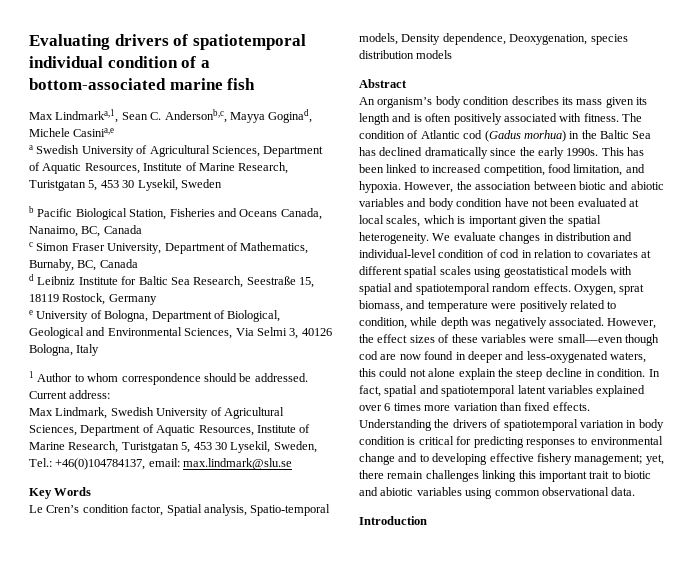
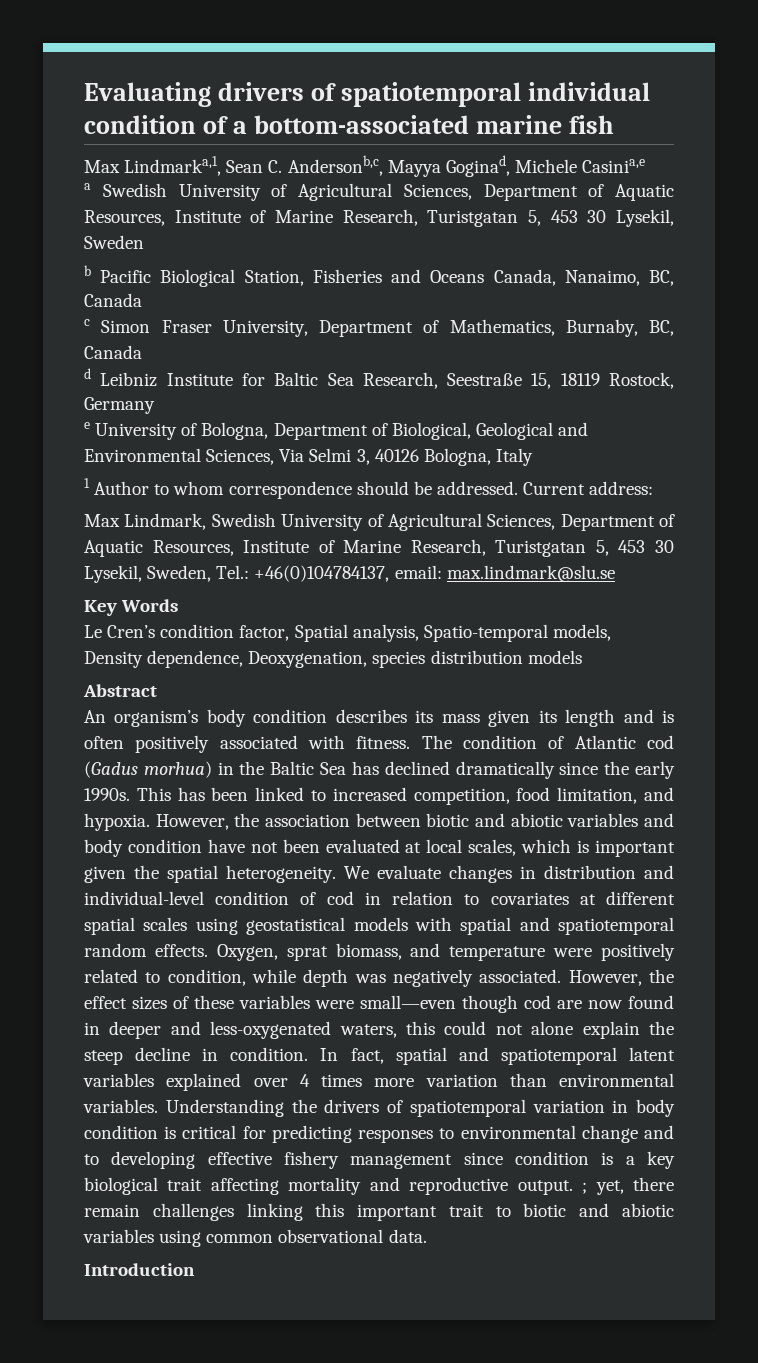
[384,403,391,411] 6 -> [299,1074,310,1087] 4
[524,402,590,411] fixed effects. -> [559,1073,674,1087] [83,1099,158,1113] environmental variables.
[574,454,643,465] management; -> [350,1151,676,1169] [84,1177,588,1195] management since condition is a key biological trait affecting mortality and reproductive output. ;

